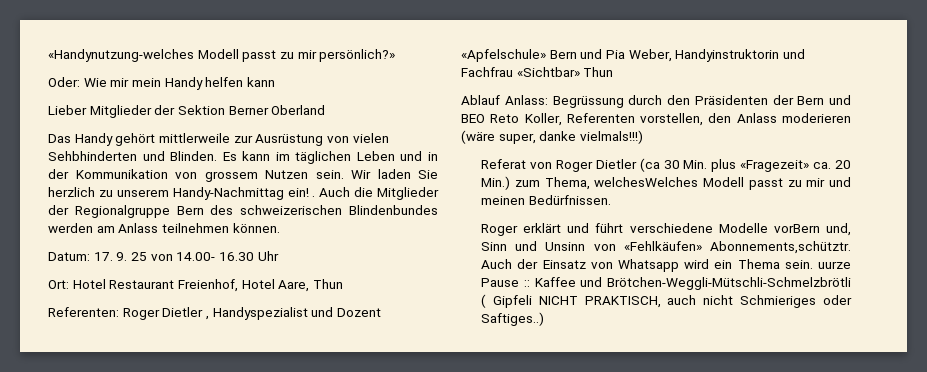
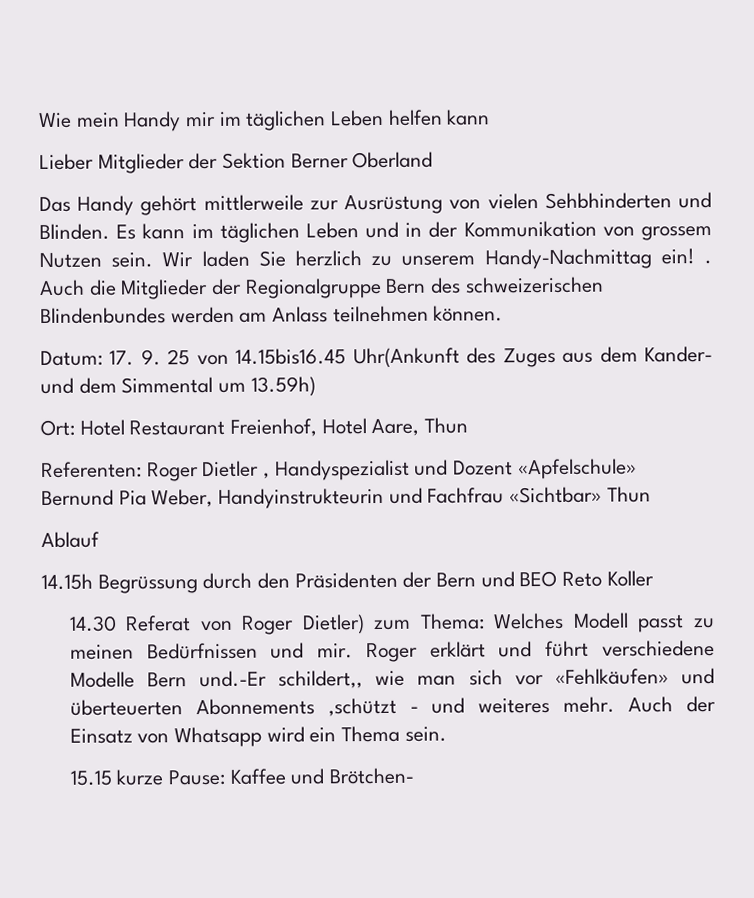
[48,49,396,62] [48,77,203,90] «Handynutzung-welches Modell passt zu mir persönlich?» // Oder: Wie mir mein Handy -> [39,109,385,132] Wie mein Handy mir im täglichen Leben
[176,251,279,261] 14.00- 16.30 Uhr -> [235,346,714,369] [40,376,316,397] 14.15bis16.45 Uhr(Ankunft des Zuges aus dem Kander- und dem Simmental um 13.59h)
[549,49,603,59] Bern und -> [41,489,114,506] Bernund
[675,49,780,62] Handyinstruktorin -> [218,487,385,509] Handyinstrukteurin
[504,95,548,105] Anlass: -> [41,573,93,590] // 14.15h
[524,113,851,126] [461,130,643,144] [481,158,852,172] [481,176,851,190] [481,195,611,205] Koller, Referenten vorstellen, den Anlass moderieren (wäre super, danke vielmals!!!) // Referat von Roger Dietler (ca 30 Min. plus «Fragezeit» ca. 20 Min.) zum Thema, welchesWelches Modell passt zu mir und meinen Bedürfnissen. // -> [606,570,654,587] [68,612,716,635] [69,642,354,660] Koller // 14.30 Referat von Roger Dietler) zum Thema: Welches Modell passt zu meinen Bedürfnissen und mir.
[773,223,851,236] [481,241,851,254] vorBern und, Sinn und Unsinn von «Fehlkäufen» Abonnements,schütztr. -> [146,667,716,689] [69,696,616,717] Bern und.-Er schildert,, wie man sich vor «Fehlkäufen» und überteuerten Abonnements ,schützt - und weiteres mehr.
[818,261,851,269] [481,277,851,290] [481,294,852,308] [481,312,545,326] uurze Pause :: Kaffee und Brötchen-Weggli-Mütschli-Schmelzbrötli ( Gipfeli NICHT PRAKTISCH, auch nicht Schmieriges oder Saftiges..) -> [69,767,415,786] // 15.15 kurze Pause: Kaffee und Brötchen-

